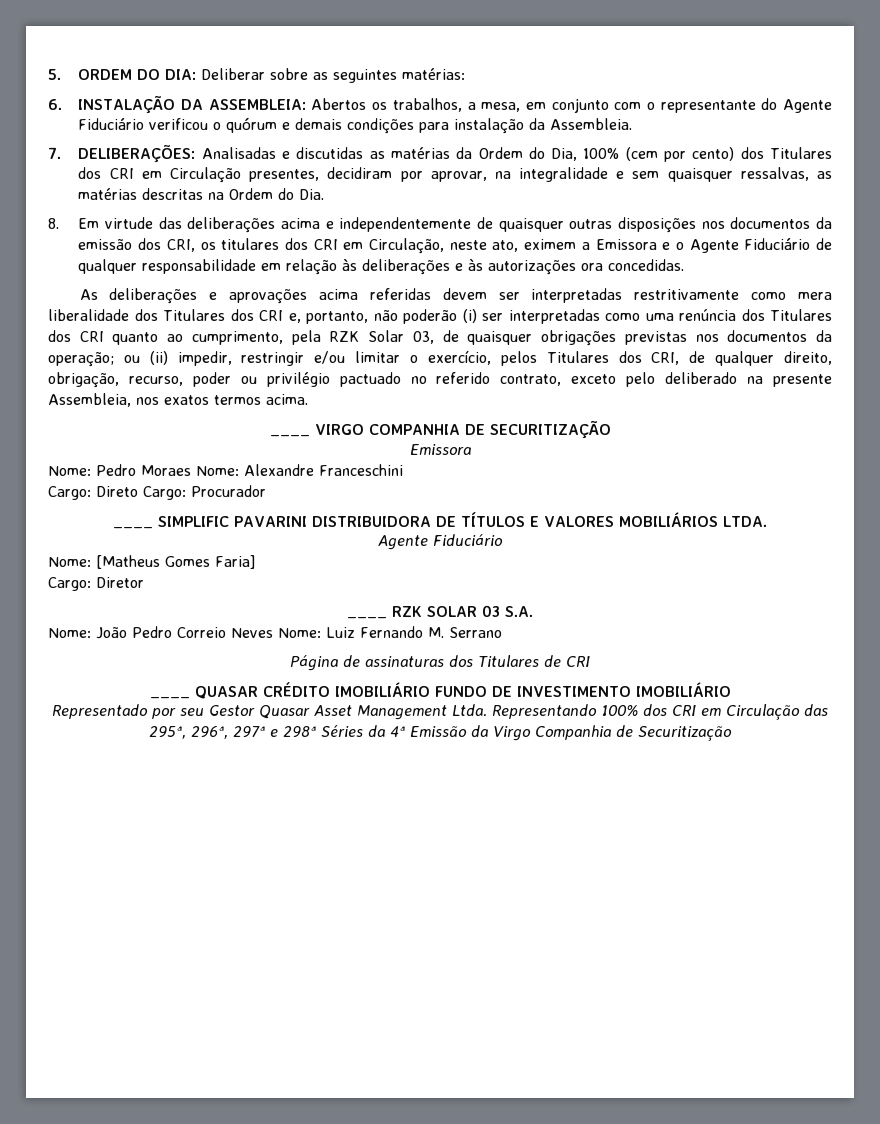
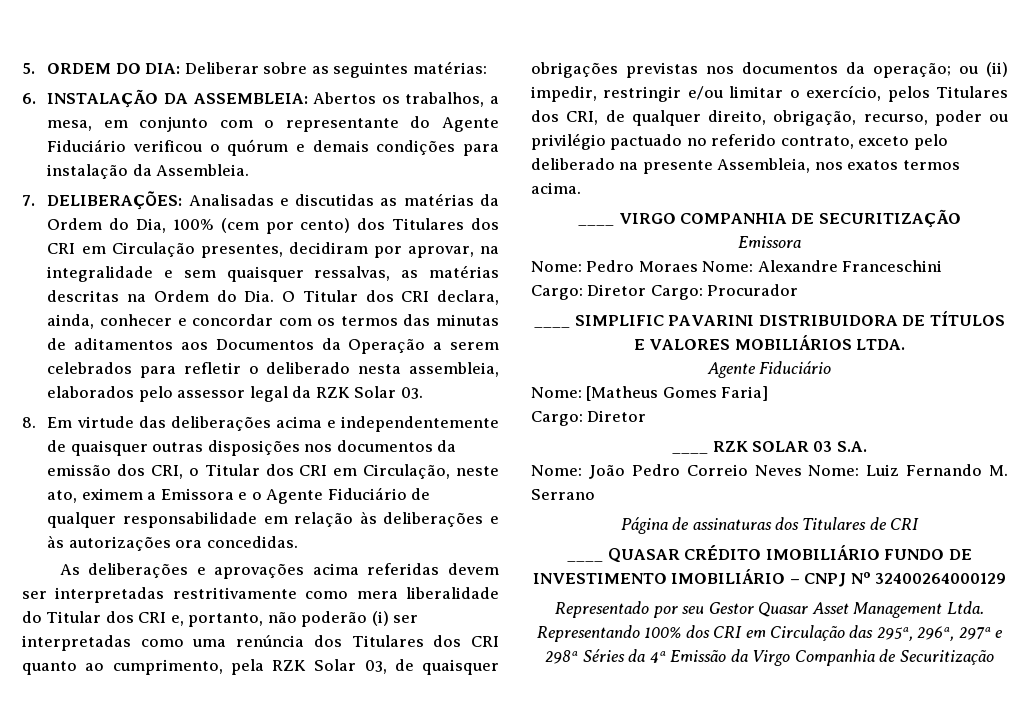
(325, 194) none -> [282,290,500,305] [47,314,499,329] [47,338,499,354] [47,362,499,378] [47,386,423,402] O Titular dos CRI declara, ainda, conhecer e concordar com os termos das minutas de aditamentos aos Documentos da Operação a serem celebrados para refletir o deliberado nesta assembleia, elaborados pelo assessor legal da RZK Solar 03.
[200,238,280,250] os titulares -> [188,464,260,476] o Titular
[134,309,225,321] dos Titulares -> [22,611,102,623] do Titular
[96,486,138,497] Direto -> [587,284,647,296] Diretor
(731, 689) none -> [789,572,1007,587] – CNPJ Nº 32400264000129

